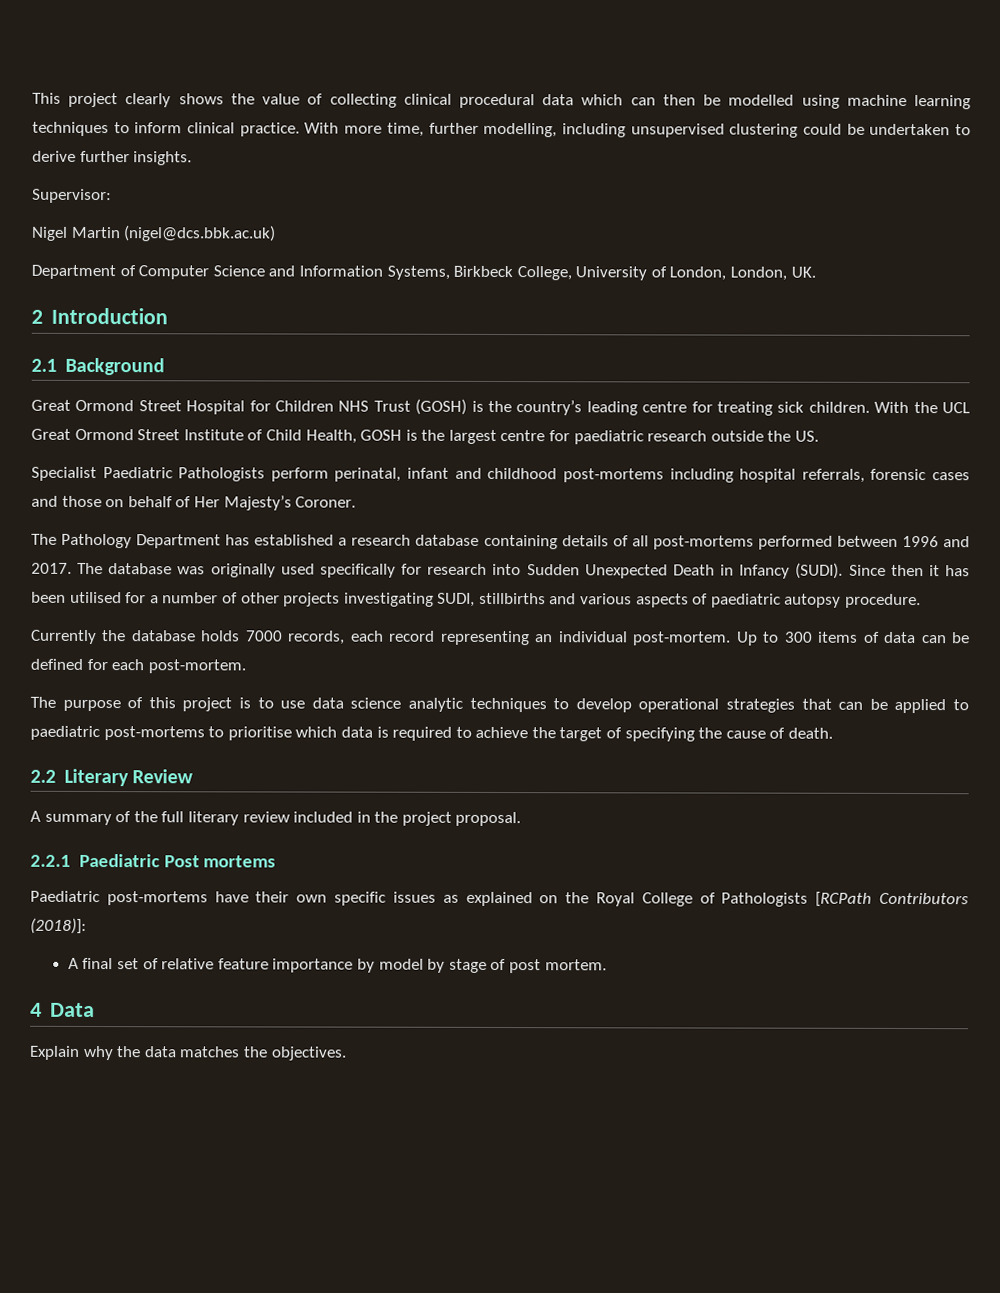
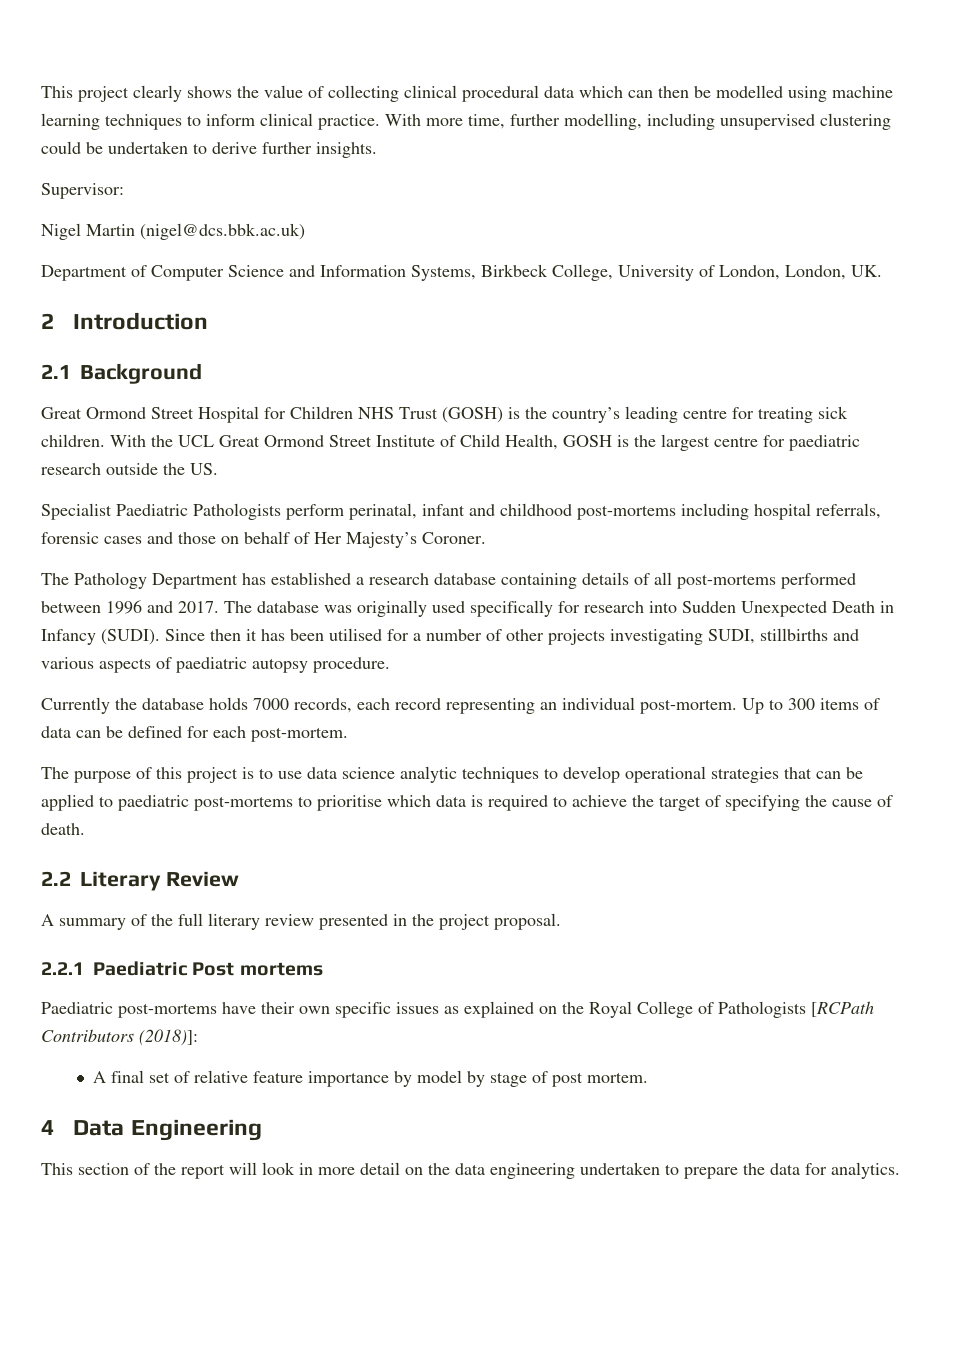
[293,811,354,823] included -> [319,914,388,930] presented
[29,1045,347,1061] // Explain why the data matches the objectives. -> [130,1119,262,1141] [41,1162,900,1179] Engineering // This section of the report will look in more detail on the data engineering undertaken to prepare the data for analytics.

